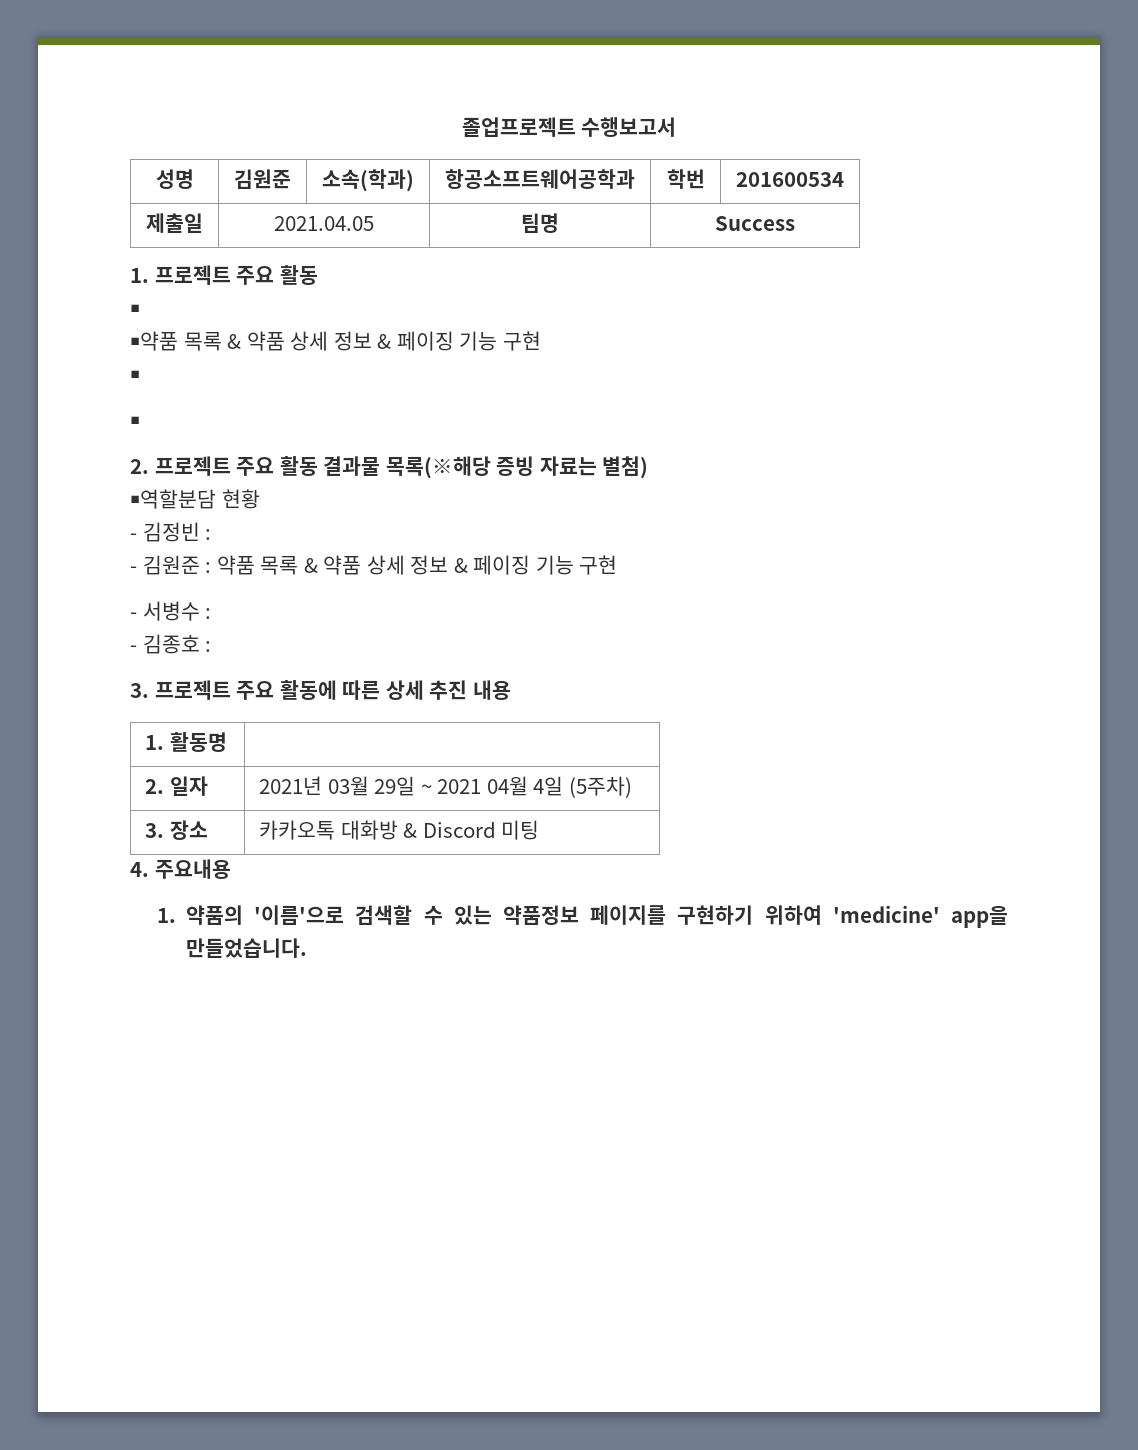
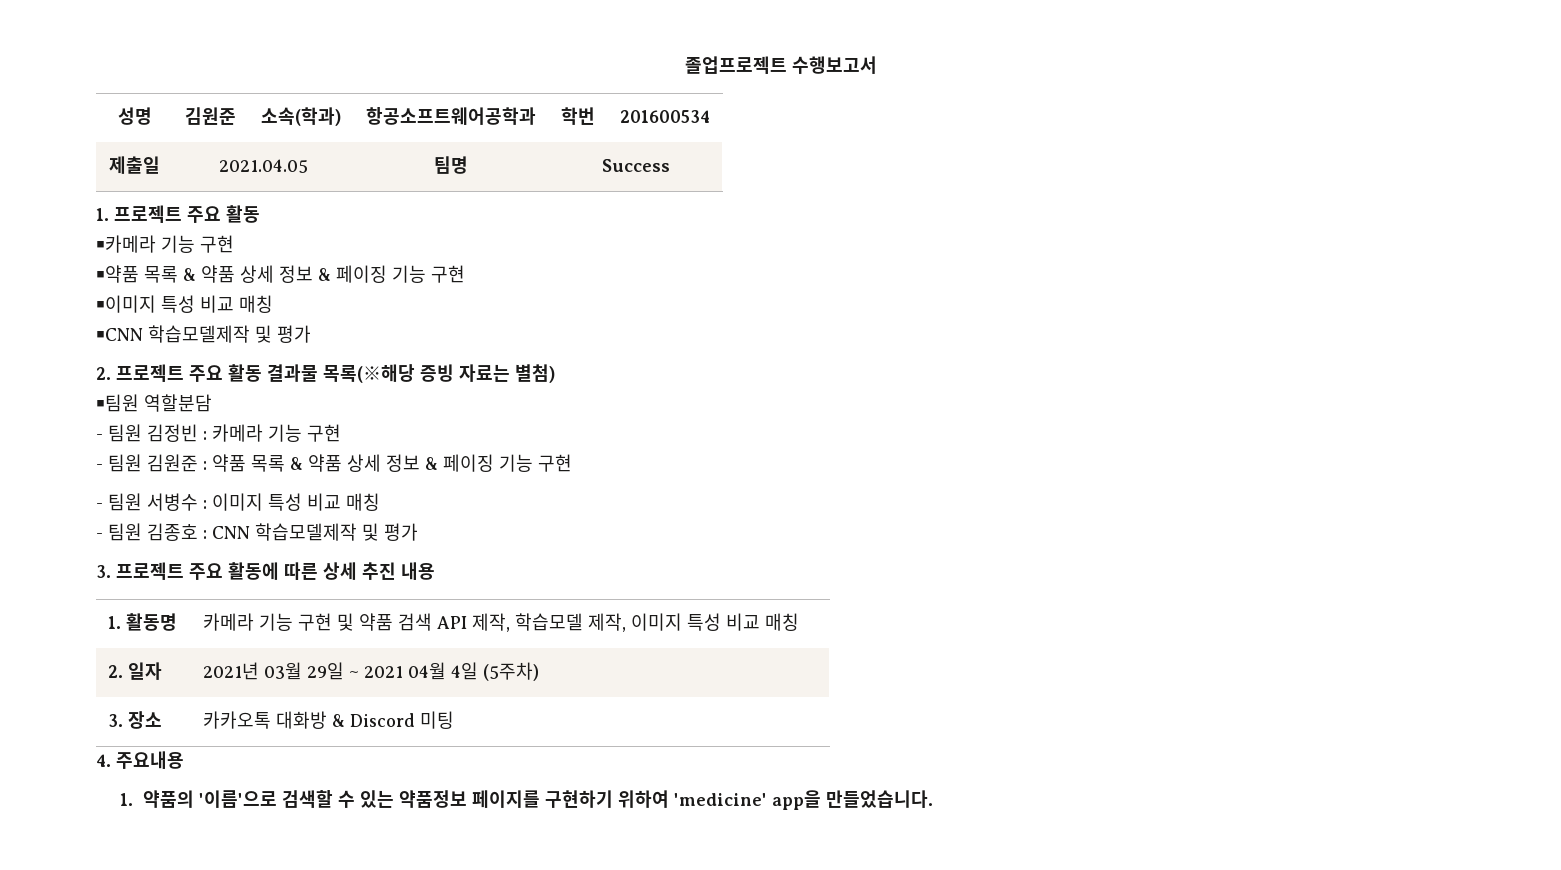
(140, 310) none -> [105,235,234,253] 카메라 기능 구현
[130,416,140,428] // ￭ -> [105,295,273,313] [96,325,311,343] 이미지 특성 비교 매칭 // ￭CNN 학습모델제작 및 평가
(140, 501) none -> [105,394,139,412] 팀원
[221,489,260,509] [130,533,137,540] 현황 // - -> [96,424,142,442] // - 팀원
[130,566,137,573] // - -> [212,424,341,442] [96,454,142,472] 카메라 기능 구현 // - 팀원
(137, 615) none -> [108,493,142,511] 팀원
[130,645,137,652] // - -> [212,493,380,511] [96,523,142,541] 이미지 특성 비교 매칭 // - 팀원
(212, 646) none -> [212,523,418,541] CNN 학습모델제작 및 평가
(227, 742) none -> [203,613,800,632] 카메라 기능 구현 및 약품 검색 API 제작, 학습모델 제작, 이미지 특성 비교 매칭

